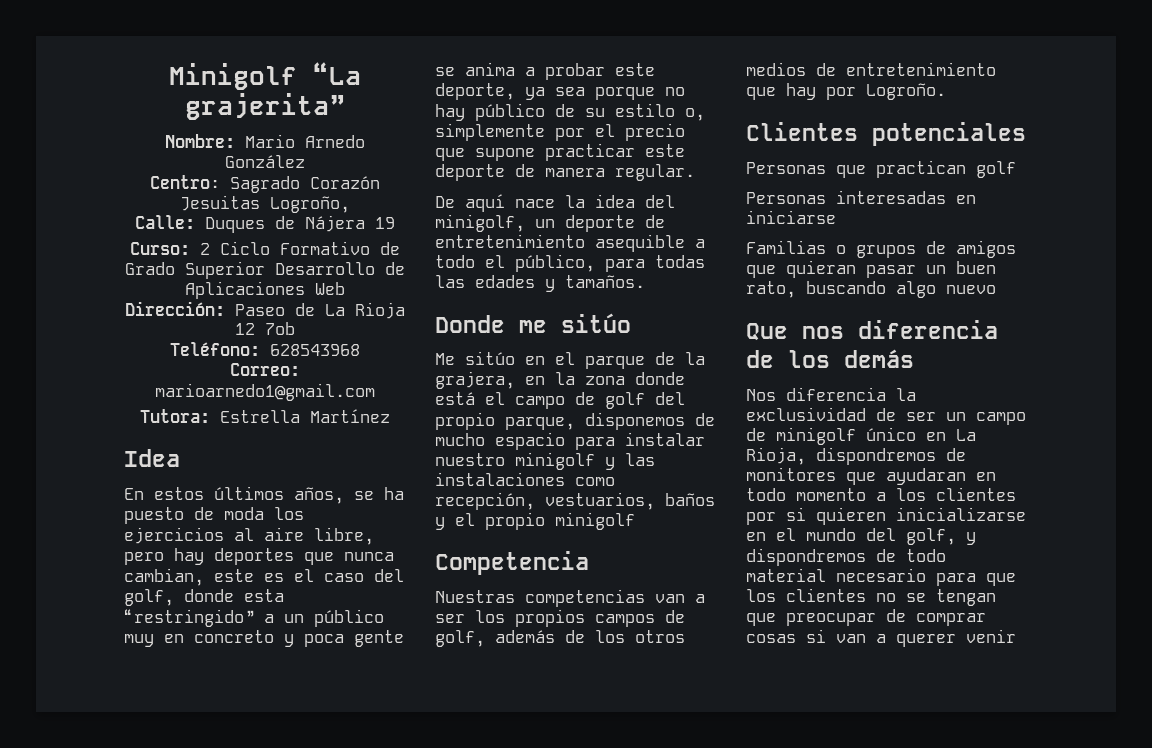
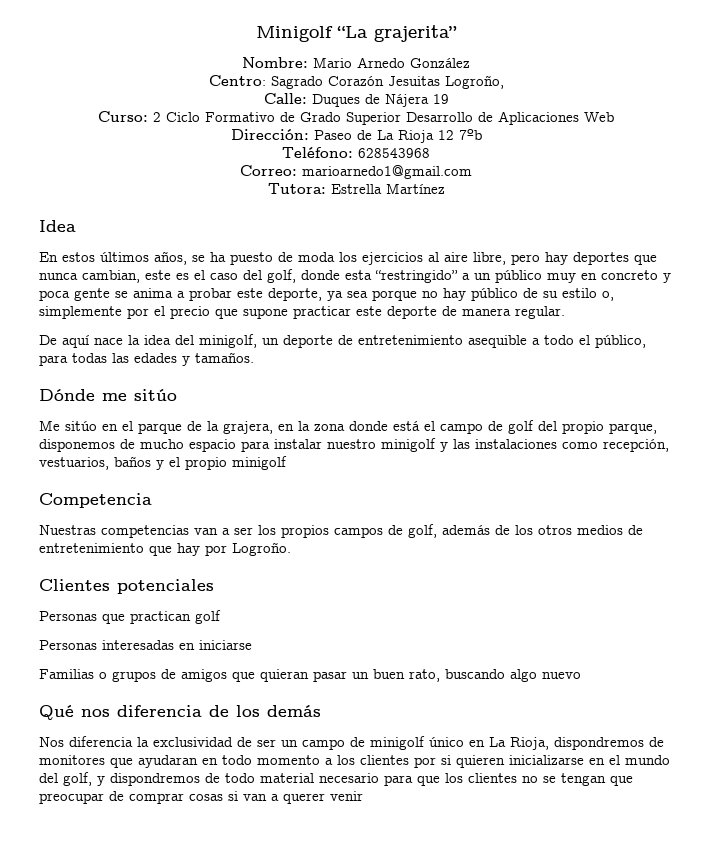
[435,315,505,333] Donde -> [39,389,95,401] Dónde
[746,323,788,341] Que -> [39,705,74,720] Qué

